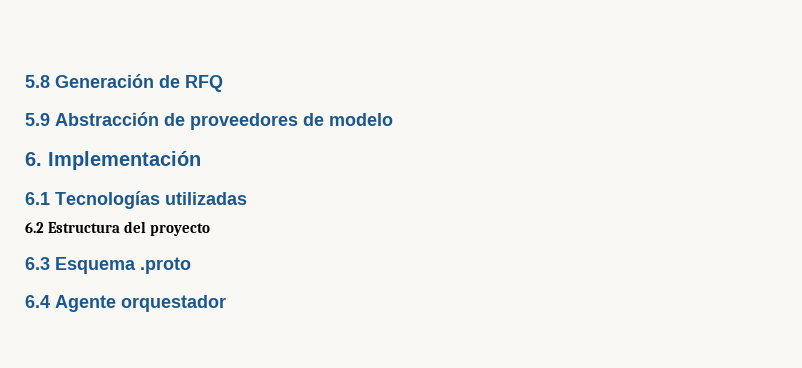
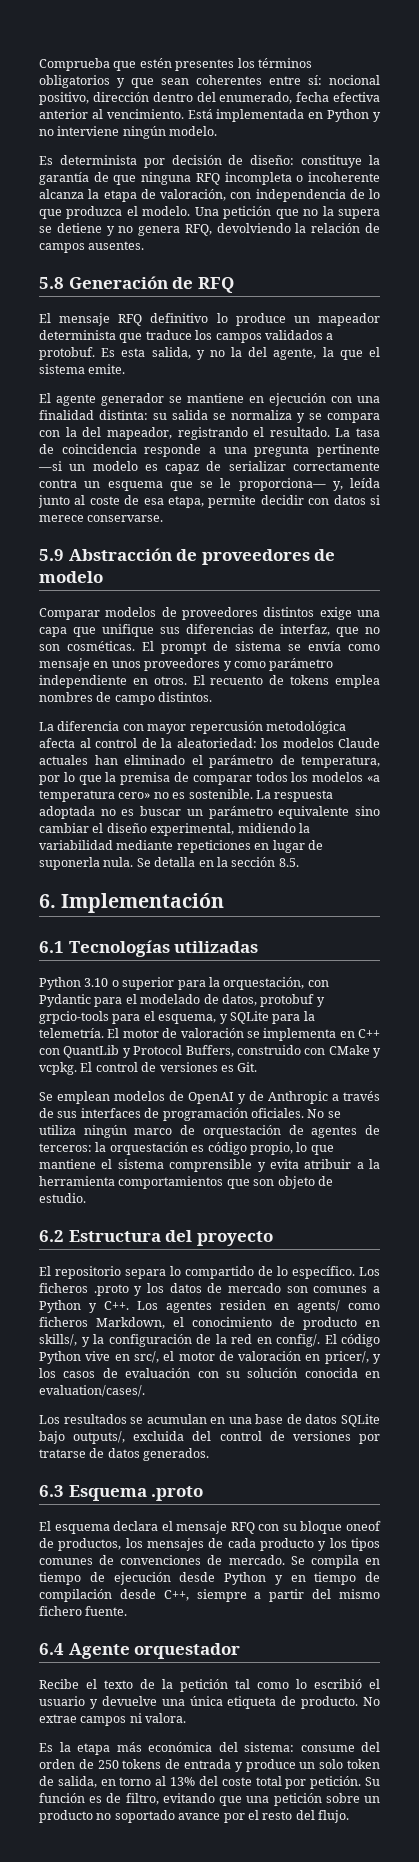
[25,74,223,92] 5.8 Generación de RFQ -> [39,58,312,71] [39,75,380,88] [39,92,380,105] [39,109,381,122] [39,126,218,139] [39,155,380,168] [39,172,380,185] [39,189,380,202] [39,206,381,219] [39,223,380,236] [39,241,145,253] [39,276,234,293] [39,313,380,326] [39,330,334,343] [39,347,381,360] [39,364,126,374] [39,393,380,406] [39,410,380,423] [39,427,380,440] [39,444,380,457] [38,461,380,474] [39,478,380,491] [38,495,380,508] [39,515,164,522] Comprueba que estén presentes los términos obligatorios y que sean coherentes entre sí: nocional positivo, dirección dentro del enumerado, fecha efectiva anterior al vencimiento. Está implementada en Python y no interviene ningún modelo. // Es determinista por decisión de diseño: constituye la garantía de que ninguna RFQ incompleta o incoherente alcanza la etapa de valoración, con independencia de lo que produzca el modelo. Una petición que no la supera se detiene y no genera RFQ, devolviendo la relación de campos ausentes. // 5.8 Generación de RFQ // El mensaje RFQ definitivo lo produce un mapeador determinista que traduce los campos validados a protobuf. Es esta salida, y no la del agente, la que el sistema emite. // El agente generador se mantiene en ejecución con una finalidad distinta: su salida se normaliza y se compara con la del mapeador, registrando el resultado. La tasa de coincidencia responde a una pregunta pertinente —si un modelo es capaz de serializar correctamente contra un esquema que se le proporciona— y, leída junto al coste de esa etapa, permite decidir con datos si merece conservarse.
(393, 119) none -> [39,607,380,620] [39,624,380,637] [39,641,380,654] [39,658,334,671] [39,675,380,688] [39,692,213,705] [39,721,346,734] [39,738,380,748] [39,755,380,768] [39,772,381,785] [39,789,334,802] [39,806,381,819] [39,823,310,836] [39,840,323,853] [39,857,299,870] // Comparar modelos de proveedores distintos exige una capa que unifique sus diferencias de interfaz, que no son cosméticas. El prompt de sistema se envía como mensaje en unos proveedores y como parámetro independiente en otros. El recuento de tokens emplea nombres de campo distintos. // La diferencia con mayor repercusión metodológica afecta al control de la aleatoriedad: los modelos Claude actuales han eliminado el parámetro de temperatura, por lo que la premisa de comparar todos los modelos «a temperatura cero» no es sostenible. La respuesta adoptada no es buscar un parámetro equivalente sino cambiar el diseño experimental, midiendo la variabilidad mediante repeticiones en lugar de suponerla nula. Se detalla en la sección 8.5.
[25,221,210,236] [25,257,191,274] [25,295,226,312] 6.2 Estructura del proyecto // 6.3 Esquema .proto // 6.4 Agente orquestador -> [39,977,329,990] [39,994,325,1007] [39,1011,315,1024] [39,1028,380,1041] [39,1045,381,1058] [39,1062,258,1075] [39,1091,380,1104] [39,1108,341,1121] [39,1125,381,1138] [39,1142,334,1155] [39,1159,380,1172] [39,1176,333,1189] [39,1193,86,1203] [39,1230,273,1246] [39,1266,380,1279] [39,1283,380,1296] [39,1300,380,1313] [39,1317,380,1330] [39,1334,380,1347] [39,1351,382,1364] [39,1368,380,1378] [39,1385,145,1397] [39,1414,380,1427] [39,1431,380,1444] [39,1448,210,1461] [39,1485,204,1501] [39,1521,381,1534] [39,1538,380,1551] [39,1555,380,1568] [39,1572,380,1585] [39,1589,380,1602] [39,1606,128,1616] [39,1643,241,1659] [39,1679,380,1692] [39,1696,380,1709] [39,1713,187,1726] [39,1742,380,1755] [39,1759,381,1772] [39,1776,380,1789] [39,1793,381,1806] [39,1810,349,1823] Python 3.10 o superior para la orquestación, con Pydantic para el modelado de datos, protobuf y grpcio-tools para el esquema, y SQLite para la telemetría. El motor de valoración se implementa en C++ con QuantLib y Protocol Buffers, construido con CMake y vcpkg. El control de versiones es Git. // Se emplean modelos de OpenAI y de Anthropic a través de sus interfaces de programación oficiales. No se utiliza ningún marco de orquestación de agentes de terceros: la orquestación es código propio, lo que mantiene el sistema comprensible y evita atribuir a la herramienta comportamientos que son objeto de estudio. // 6.2 Estructura del proyecto // El repositorio separa lo compartido de lo específico. Los ficheros .proto y los datos de mercado son comunes a Python y C++. Los agentes residen en agents/ como ficheros Markdown, el conocimiento de producto en skills/, y la configuración de la red en config/. El código Python vive en src/, el motor de valoración en pricer/, y los casos de evaluación con su solución conocida en evaluation/cases/. // Los resultados se acumulan en una base de datos SQLite bajo outputs/, excluida del control de versiones por tratarse de datos generados. // 6.3 Esquema .proto // El esquema declara el mensaje RFQ con su bloque oneof de productos, los mensajes de cada producto y los tipos comunes de convenciones de mercado. Se compila en tiempo de ejecución desde Python y en tiempo de compilación desde C++, siempre a partir del mismo fichero fuente. // 6.4 Agente orquestador // Recibe el texto de la petición tal como lo escribió el usuario y devuelve una única etiqueta de producto. No extrae campos ni valora. // Es la etapa más económica del sistema: consume del orden de 250 tokens de entrada y produce un solo token de salida, en torno al 13% del coste total por petición. Su función es de filtro, evitando que una petición sobre un producto no soportado avance por el resto del flujo.

